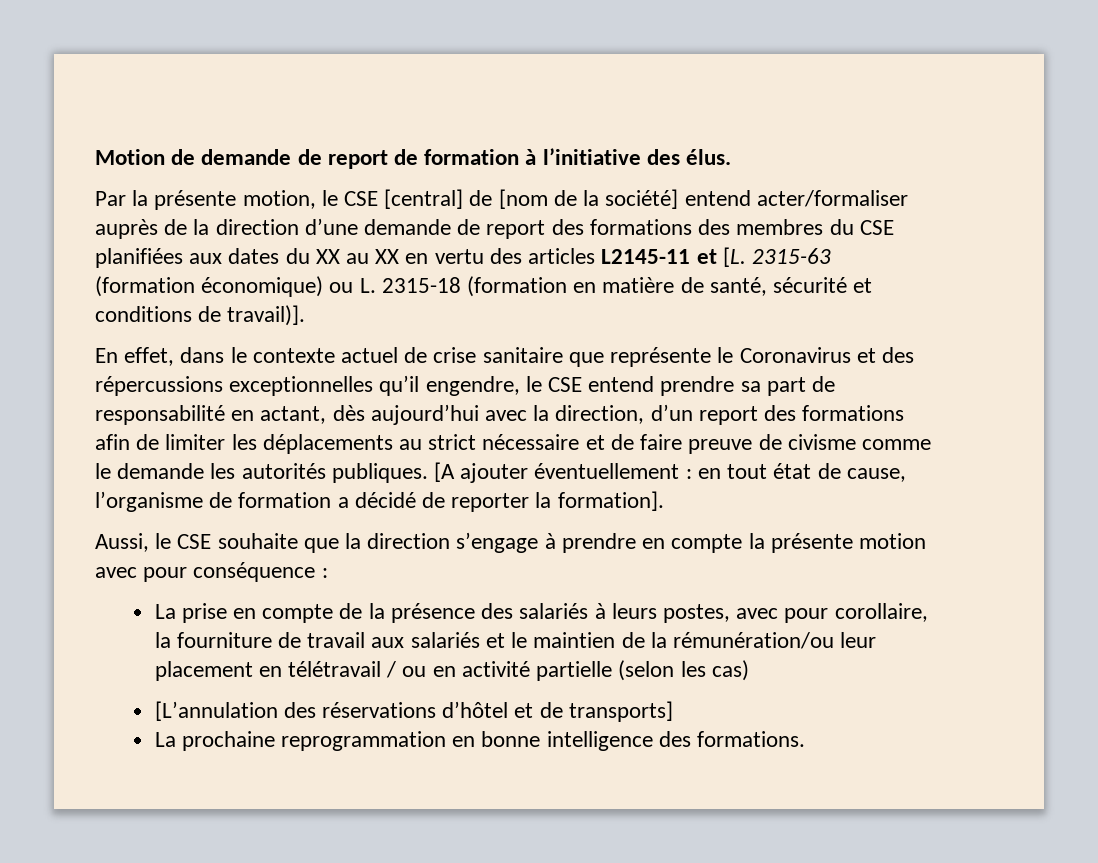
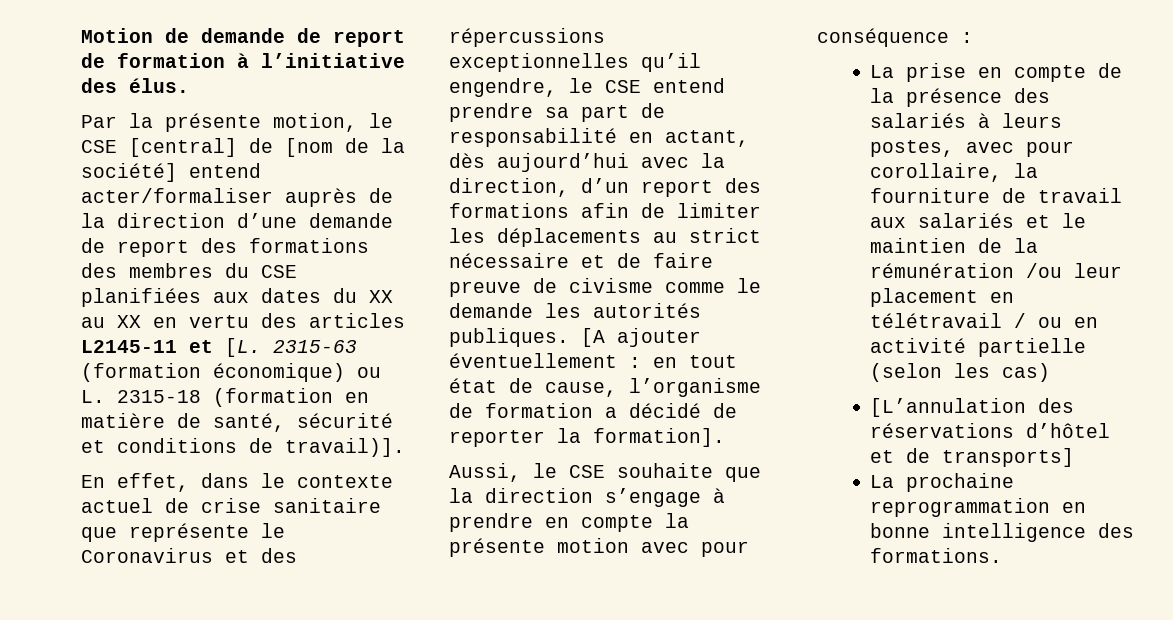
[672,632,834,649] rémunération/ou -> [870,263,1063,278] rémunération /ou

